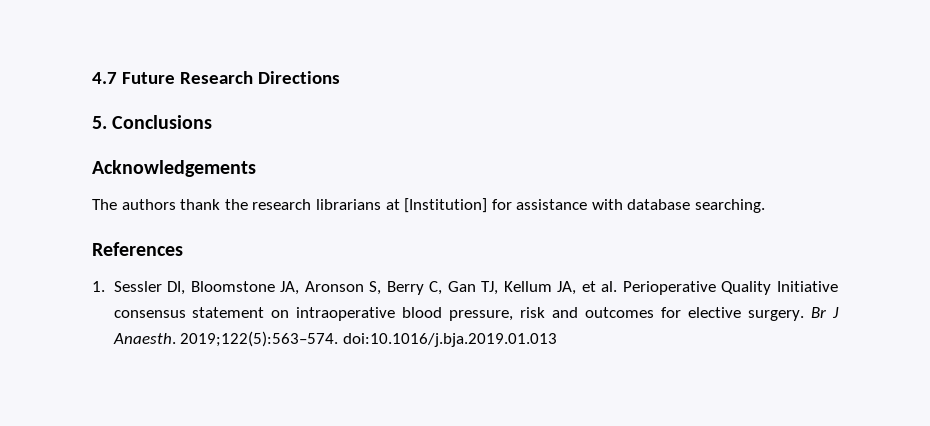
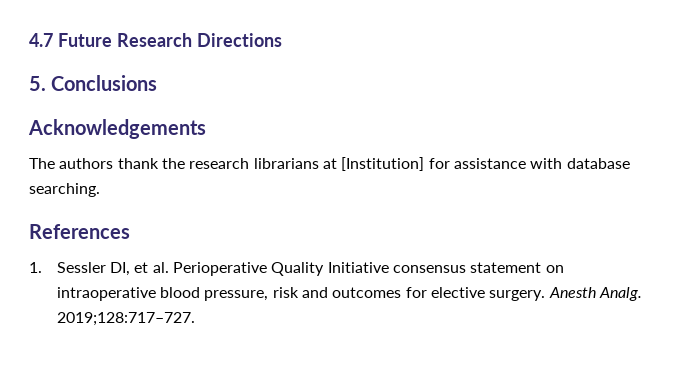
[190,281,577,295] Bloomstone JA, Aronson S, Berry C, Gan TJ, Kellum JA, -> (131, 269) none
[811,307,839,318] [112,331,557,347] Br J Anaesth. 2019;122(5):563–574. doi:10.1016/j.bja.2019.01.013 -> [548,287,642,301] [56,312,195,326] Anesth Analg. 2019;128:717–727.

